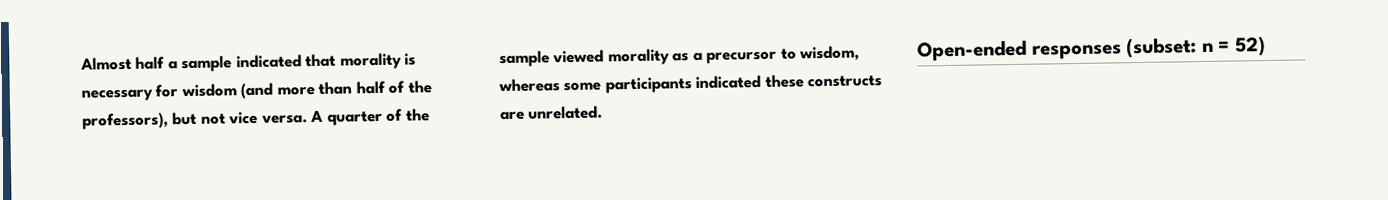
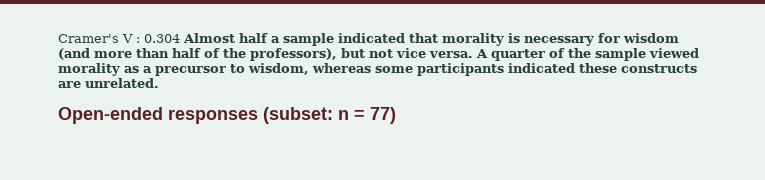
(80, 63) none -> [58,34,180,43] Cramer's V : 0.304
[1234,36,1266,57] 52) -> [370,107,396,124] 77)

